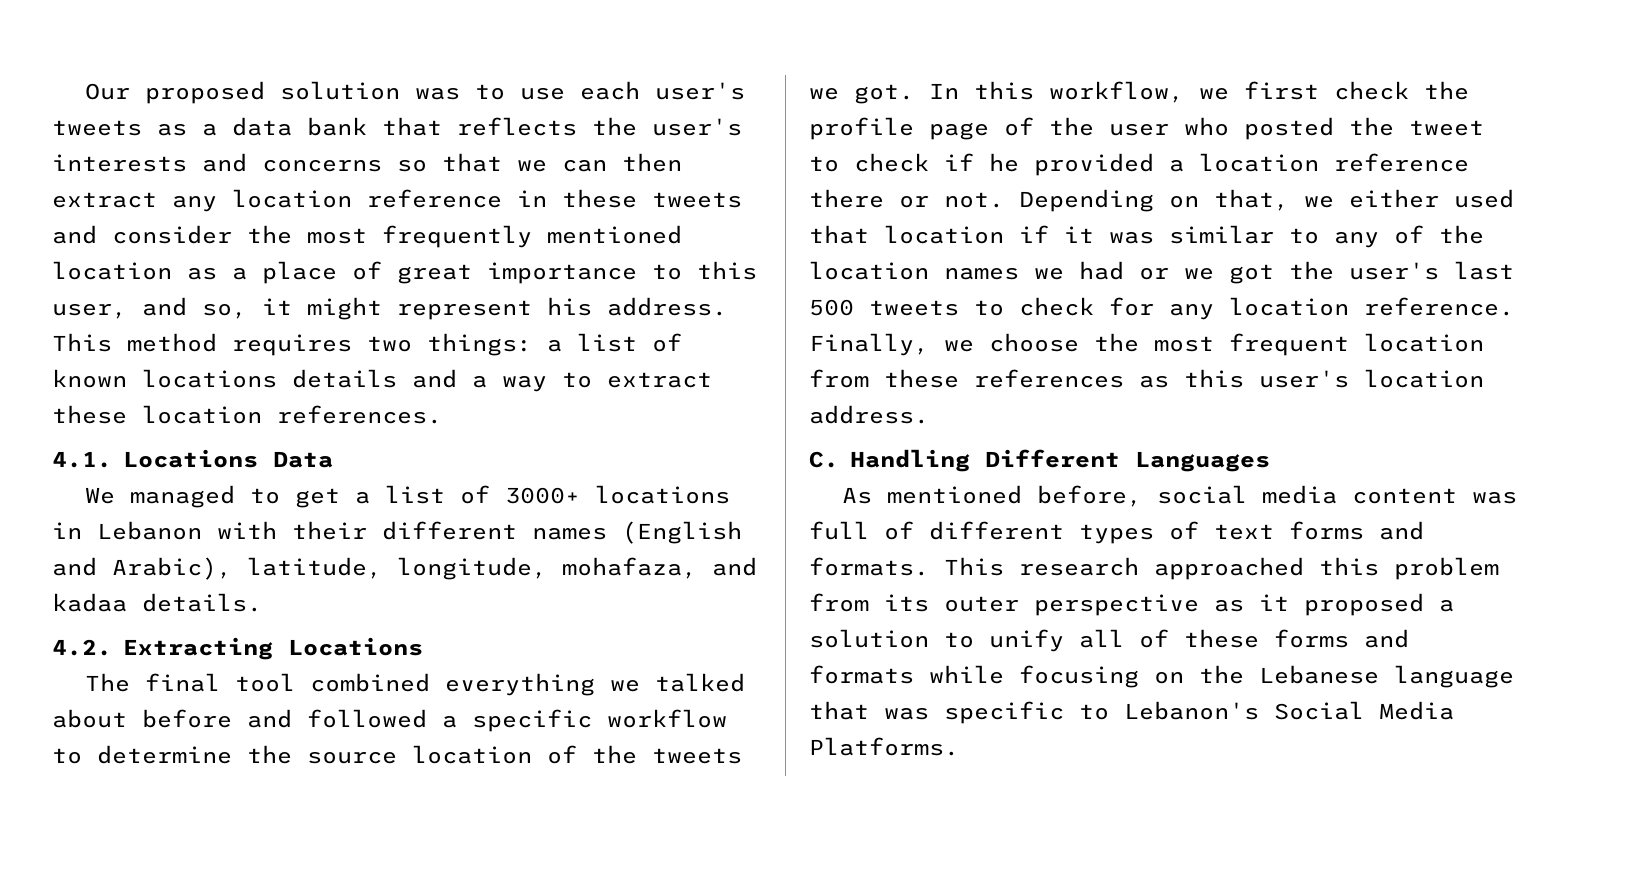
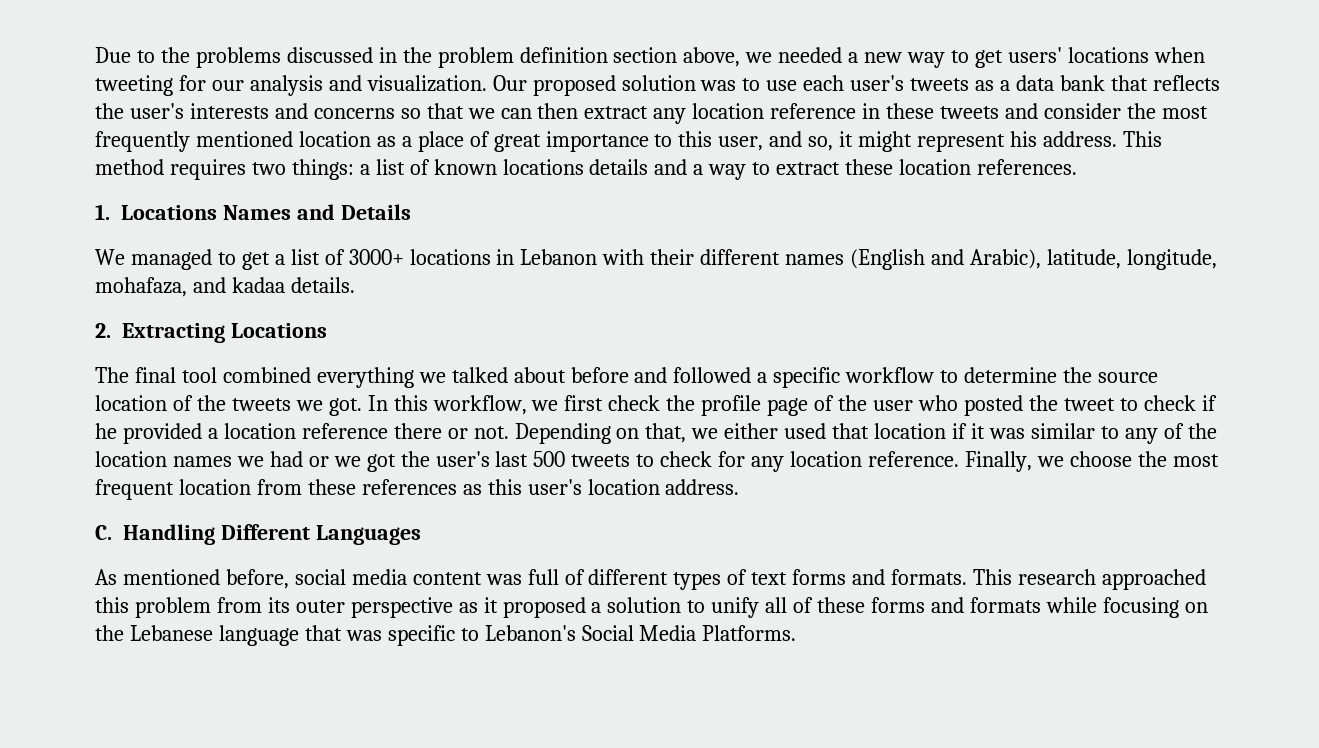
(84, 91) none -> [95,47,1205,68] [95,75,487,96] Due to the problems discussed in the problem definition section above, we needed a new way to get users' locations when tweeting for our analysis and visualization.
[52,449,333,468] 4.1. Locations Data -> [95,204,411,220] 1. Locations Names and Details
[52,639,112,656] 4.2. -> [95,323,111,338] 2.

